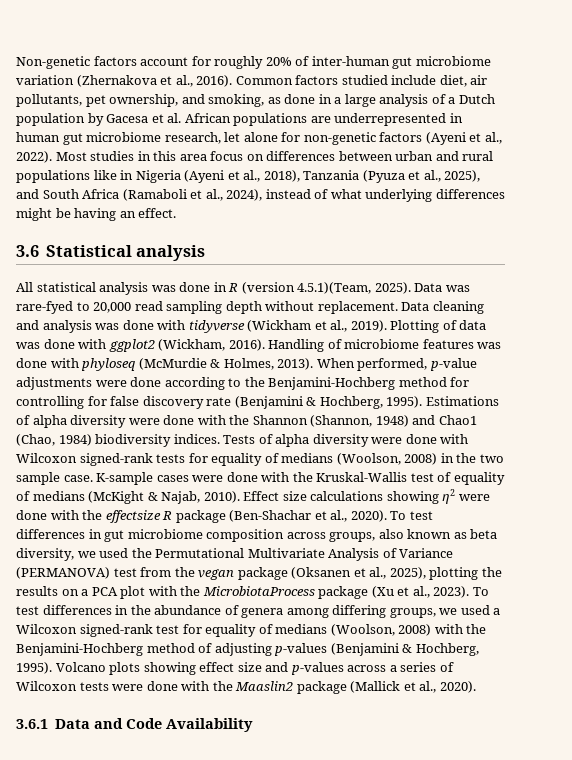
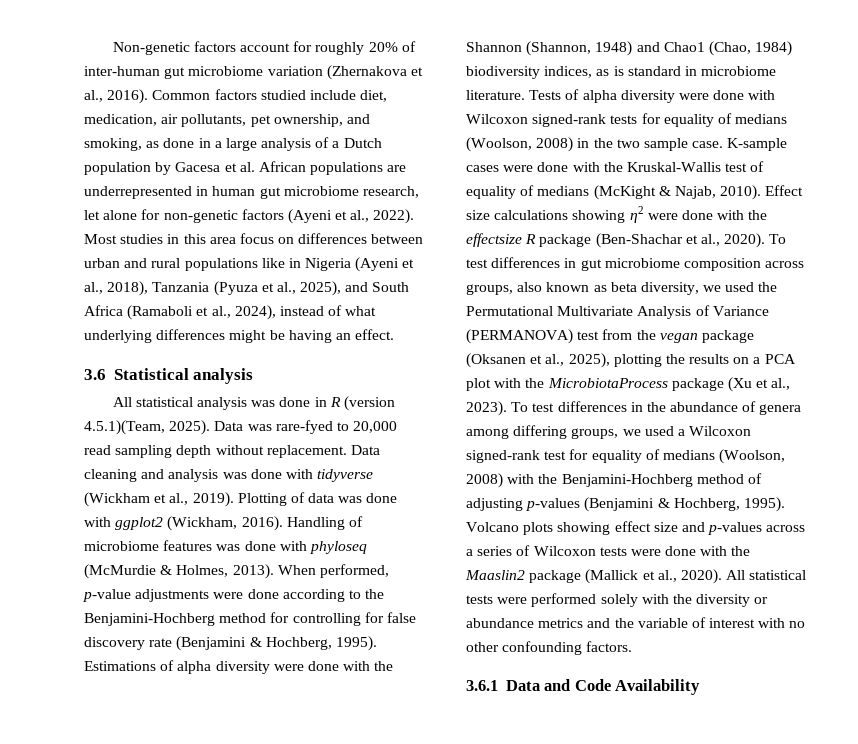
(467, 81) none -> [84,114,157,126] medication,
[173,434,220,444] indices. -> [544,66,777,78] [466,90,525,100] indices, as is standard in microbiome literature.
(476, 687) none -> [726,570,807,580] [466,593,769,607] [466,617,806,628] [466,641,633,655] All statistical tests were performed solely with the diversity or abundance metrics and the variable of interest with no other confounding factors.

